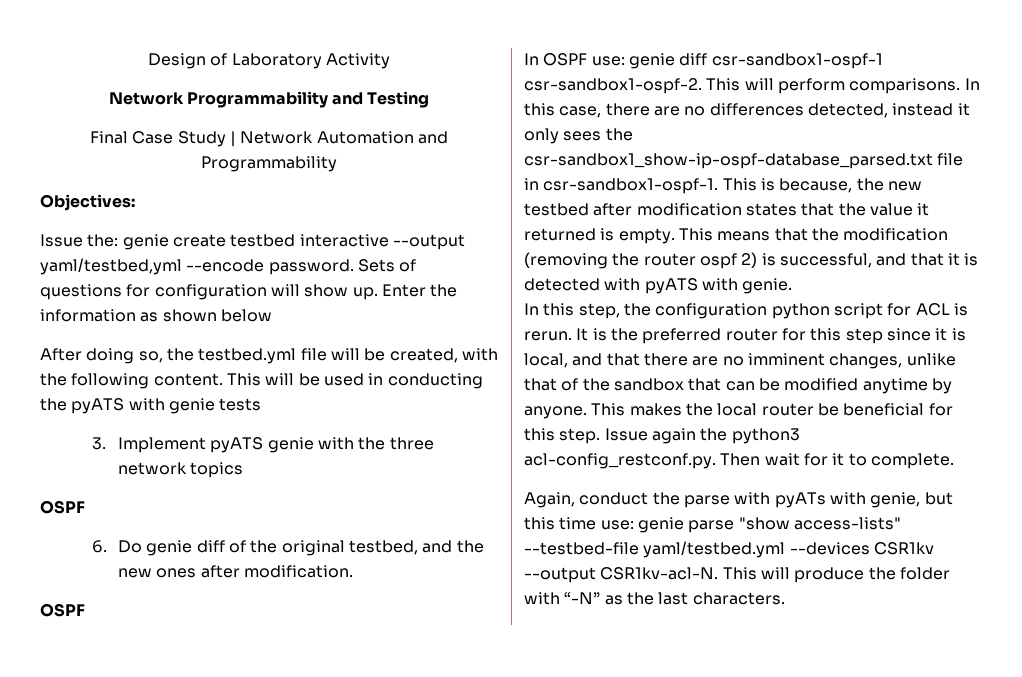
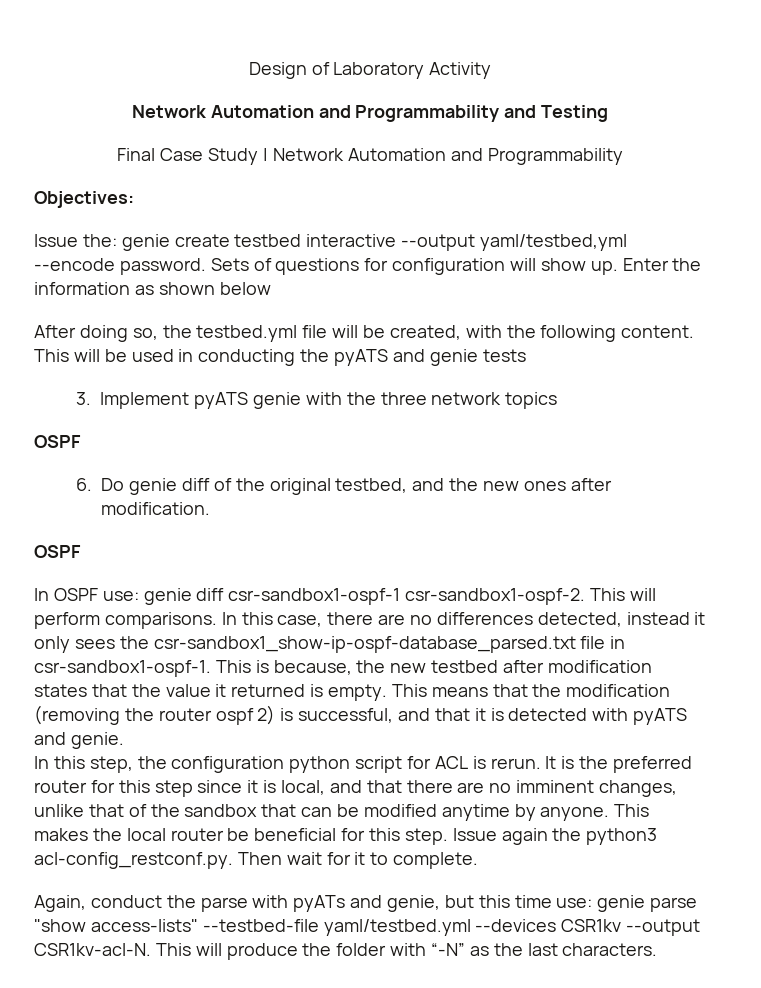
(184, 98) none -> [210,105,351,118] Automation and
[128,398,165,411] with -> [392,349,425,362] and
[701,278,738,291] with -> [34,732,66,745] and
[829,492,866,505] with -> [350,895,383,908] and

